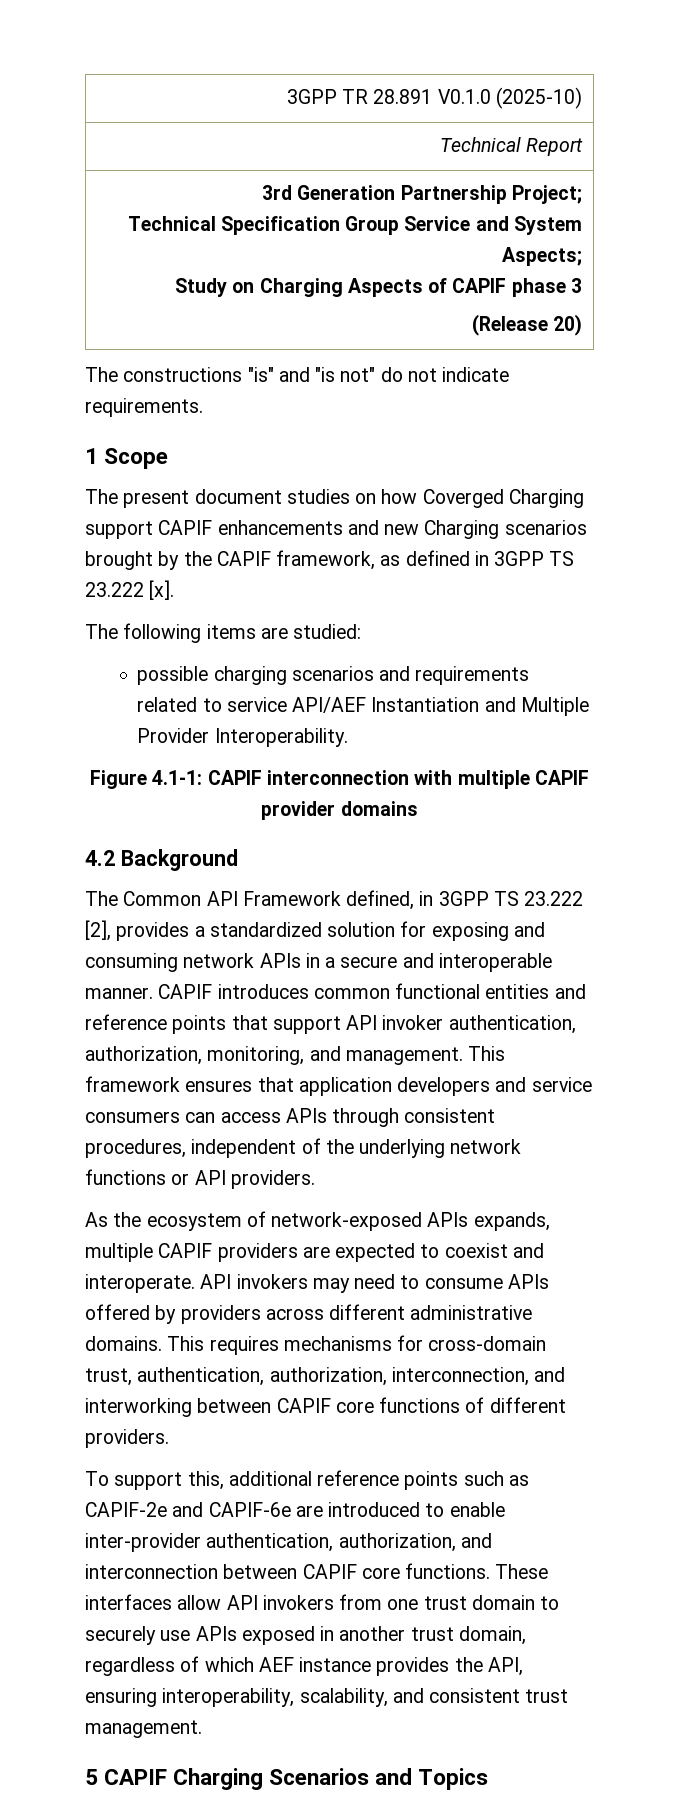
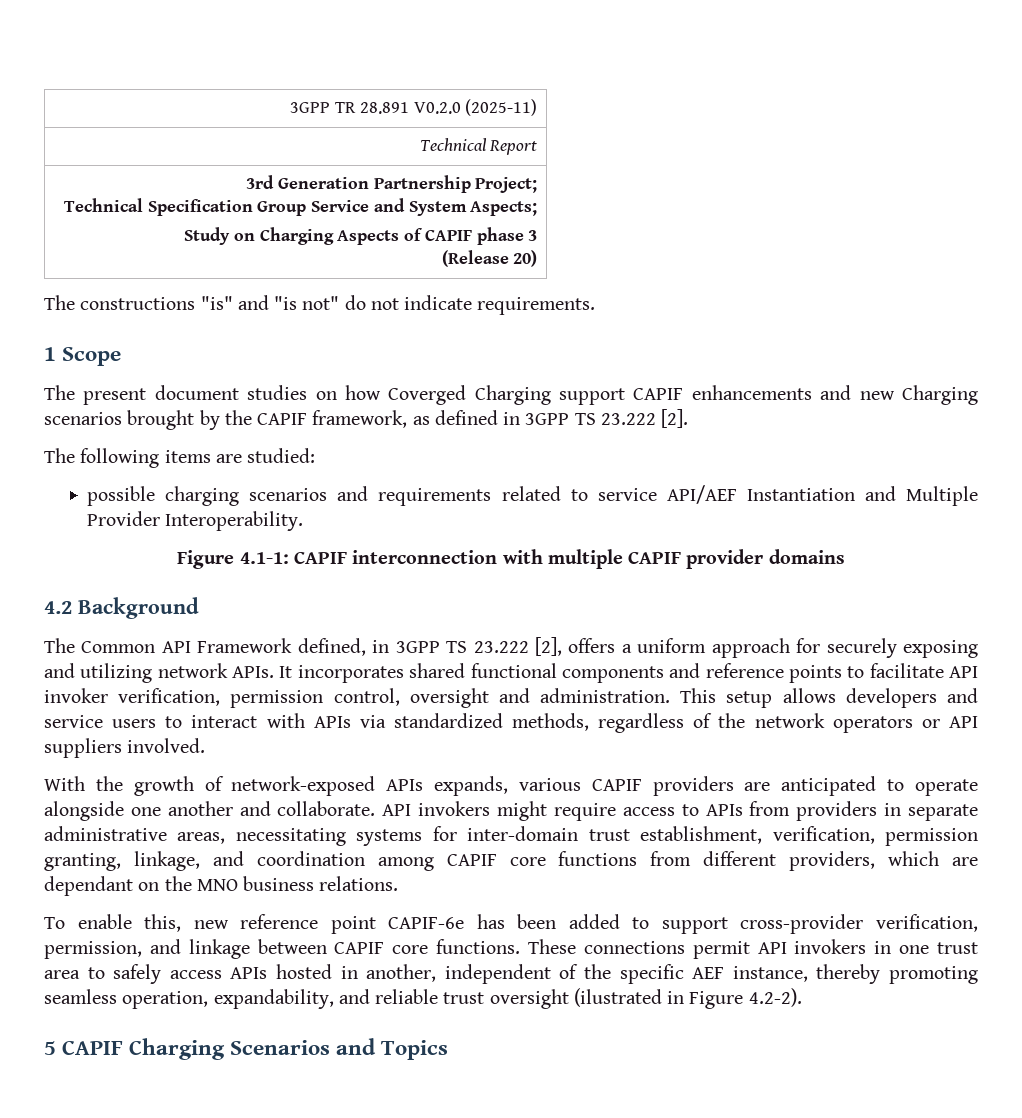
[437,87,582,109] V0.1.0 (2025-10) -> [413,99,538,116] V0.2.0 (2025-11)
[149,580,175,600] [x]. -> [661,409,689,428] [2].
[116,921,545,941] [85,953,552,972] [85,983,586,999] [85,1014,576,1034] [85,1046,506,1065] [85,1076,592,1096] [85,1108,496,1127] [85,1138,522,1158] [85,1169,315,1189] [85,1212,242,1231] provides a standardized solution for exposing and consuming network APIs in a secure and interoperable manner. CAPIF introduces common functional entities and reference points that support API invoker authentication, authorization, monitoring, and management. This framework ensures that application developers and service consumers can access APIs through consistent procedures, independent of the underlying network functions or API providers. // As the ecosystem -> [568,638,978,658] [44,663,979,683] [44,688,979,708] [44,713,978,733] [44,738,206,758] [44,776,194,796] offers a uniform approach for securely exposing and utilizing network APIs. It incorporates shared functional components and reference points to facilitate API invoker verification, permission control, oversight and administration. This setup allows developers and service users to interact with APIs via standardized methods, regardless of the network operators or API suppliers involved. // With the growth
[85,1243,153,1262] multiple -> [518,778,581,791] various
[335,1243,544,1262] [85,1274,549,1293] [85,1304,533,1324] [85,1335,547,1355] [85,1367,566,1386] [85,1397,566,1417] [85,1429,169,1448] [85,1470,529,1490] [85,1502,505,1517] [85,1533,492,1552] [85,1564,218,1579] expected to coexist and interoperate. API invokers may need to consume APIs offered by providers across different administrative domains. This requires mechanisms for cross-domain trust, authentication, authorization, interconnection, and interworking between CAPIF core functions of different providers. // To support this, additional reference points such as CAPIF-2e and CAPIF-6e are introduced to enable inter-provider authentication, authorization, and interconnection -> [781,776,978,796] [44,801,979,821] [44,826,979,846] [44,851,978,871] [44,876,399,896] [44,914,979,934] [44,939,250,959] anticipated to operate alongside one another and collaborate. API invokers might require access to APIs from providers in separate administrative areas, necessitating systems for inter-domain trust establishment, verification, permission granting, linkage, and coordination among CAPIF core functions from different providers, which are dependant on the MNO business relations. // To enable this, new reference point CAPIF-6e has been added to support cross-provider verification, permission, and linkage
[85,1594,383,1610] interfaces allow API invokers from -> [583,939,892,959] connections permit API invokers in
[471,1595,560,1610] [85,1626,526,1645] [85,1656,523,1676] [85,1688,569,1707] [85,1720,202,1738] domain to securely use APIs exposed in another trust domain, regardless of which AEF instance provides the API, ensuring interoperability, scalability, and consistent trust management. -> [44,964,979,984] [44,988,802,1009] area to safely access APIs hosted in another, independent of the specific AEF instance, thereby promoting seamless operation, expandability, and reliable trust oversight (ilustrated in Figure 4.2-2).

